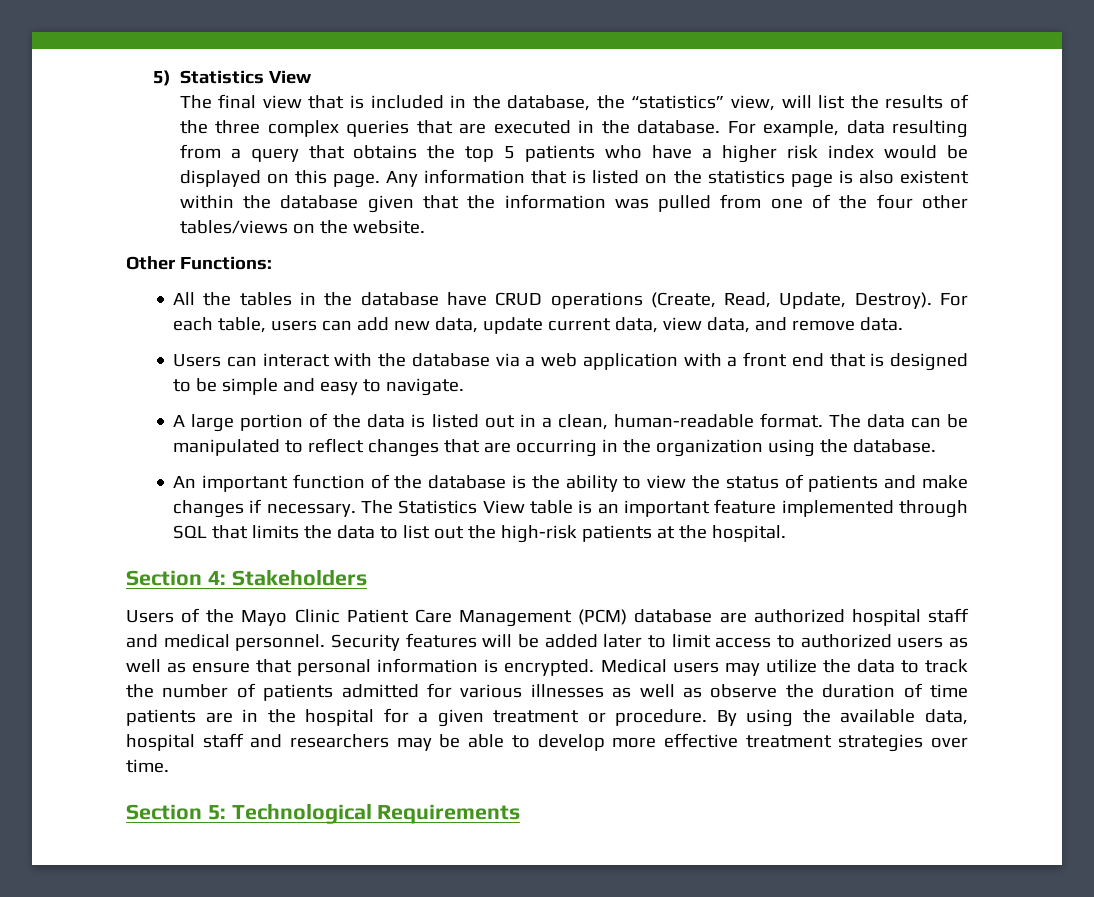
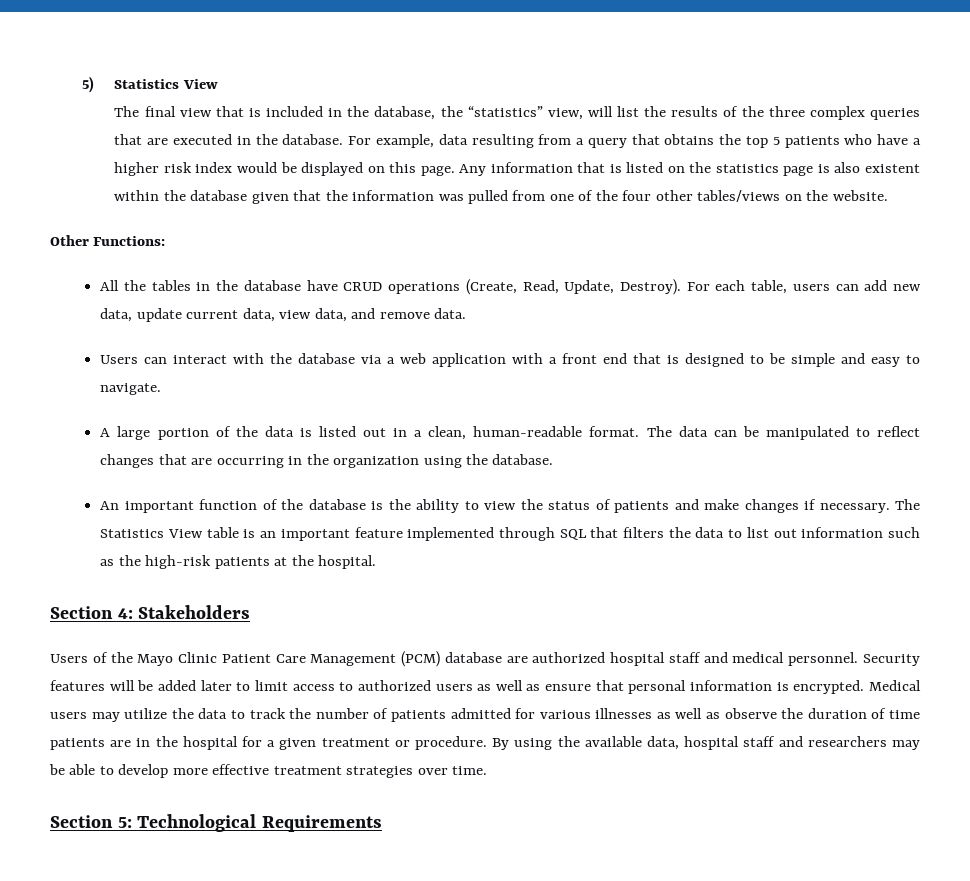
[252,525,300,539] limits -> [623,527,665,538] filters
(465, 532) none -> [801,527,921,538] [100,559,115,566] information such as

